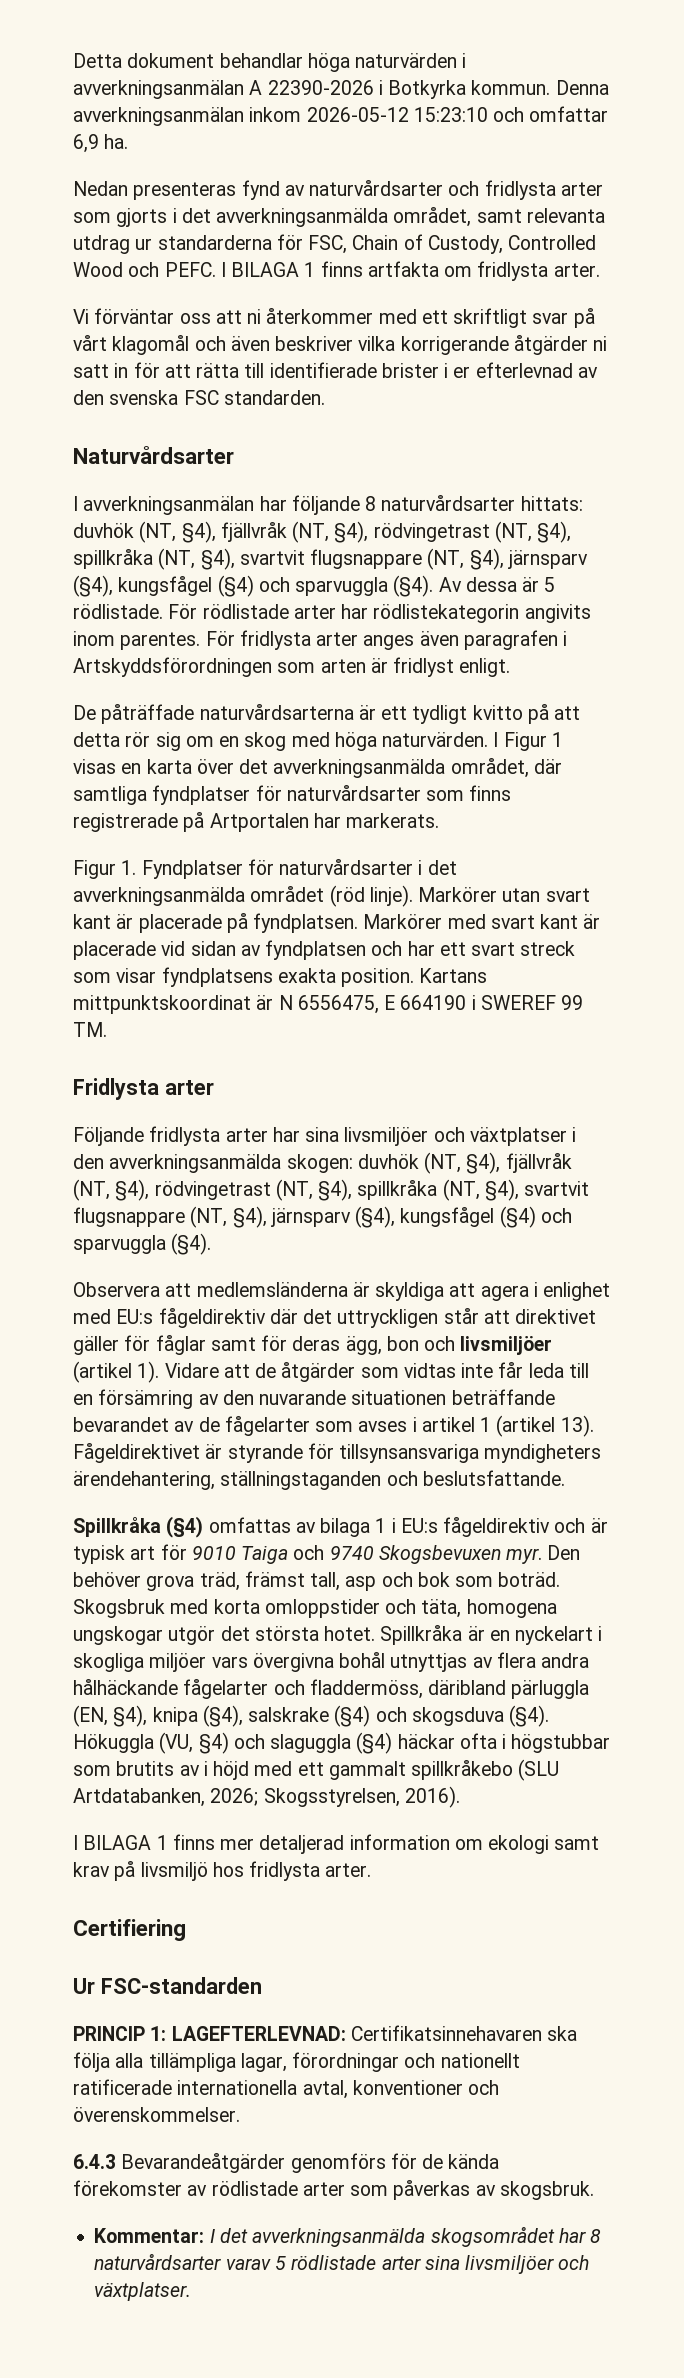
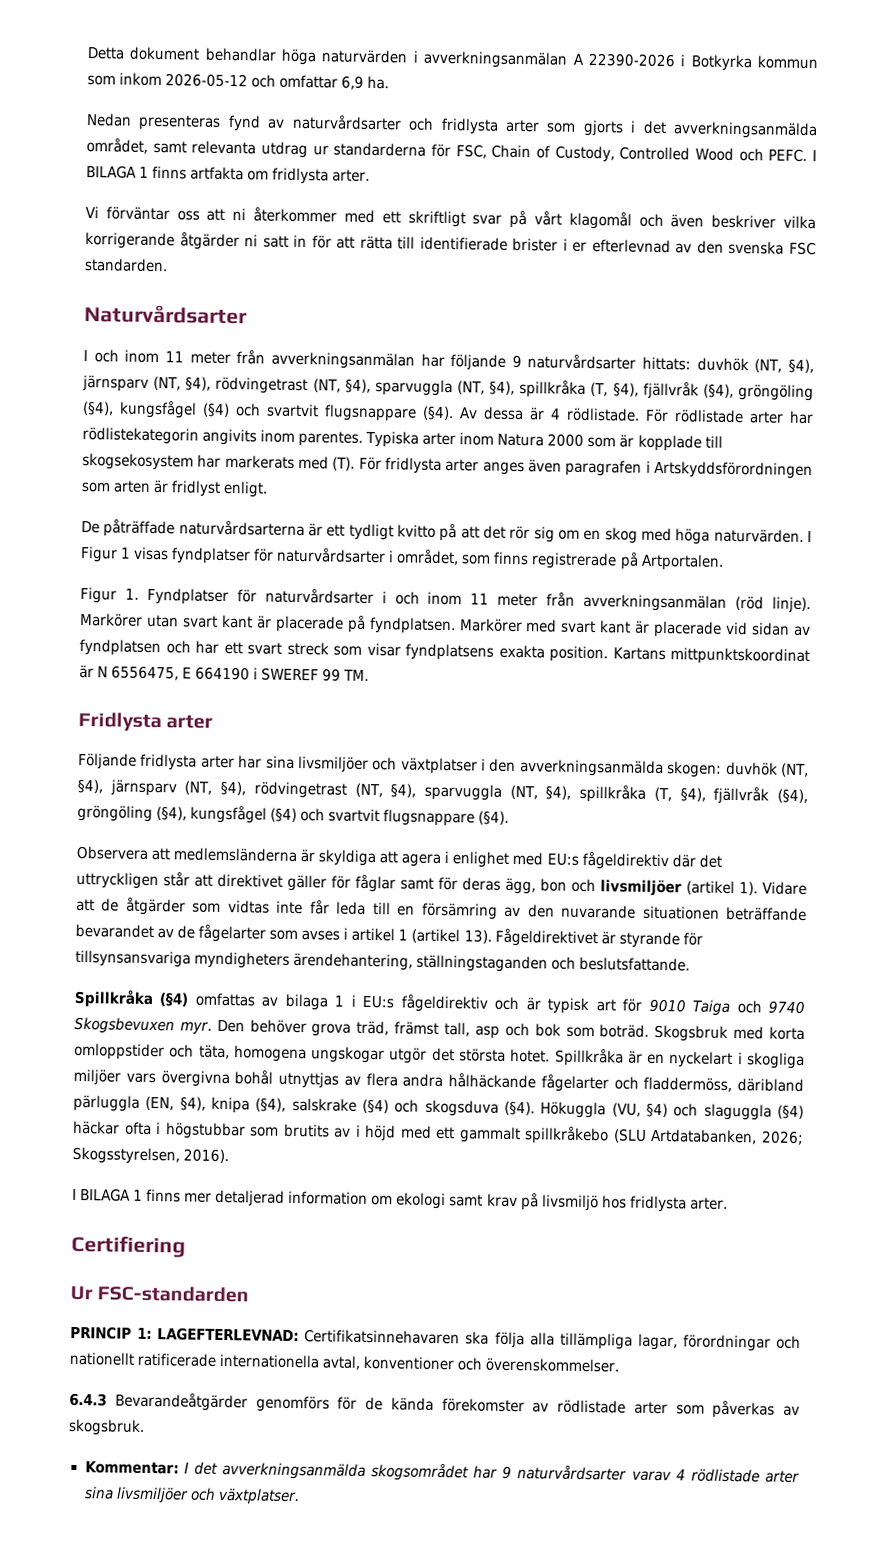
[471,80,609,95] [73,107,244,126] kommun. Denna avverkningsanmälan -> [757,55,819,70] [87,75,116,86] kommun som
[413,107,488,122] 15:23:10 -> (249, 80) none
(78, 503) none -> [93,349,266,365] och inom 11 meter från
[365,496,377,511] 8 -> [511,354,522,369] 9
[220,521,572,543] [73,548,588,570] [73,575,389,597] fjällvråk (NT, §4), rödvingetrast (NT, §4), spillkråka (NT, §4), svartvit flugsnappare (NT, §4), järnsparv (§4), kungsfågel (§4) och sparvuggla -> [82,374,814,402] [82,399,418,422] järnsparv (NT, §4), rödvingetrast (NT, §4), sparvuggla (NT, §4), spillkråka (T, §4), fjällvråk (§4), gröngöling (§4), kungsfågel (§4) och svartvit flugsnappare
[544,577,556,592] 5 -> [549,408,561,420] 4
(201, 641) none -> [365,430,723,452] [82,452,356,471] Typiska arter inom Natura 2000 som är kopplade till skogsekosystem har markerats med (T).
[73,732,120,747] detta -> [482,525,506,539] det
[121,758,562,778] [73,786,147,805] en karta över det avverkningsanmälda området, där samtliga -> (170, 553) none
(421, 793) none -> [388,548,460,566] i området,
[209,813,440,832] Artportalen har markerats. -> [640,553,724,571] Artportalen.
[427,860,457,875] [73,886,325,906] det avverkningsanmälda området -> [394,591,728,612] och inom 11 meter från avverkningsanmälan
[505,1153,572,1173] [73,1179,590,1201] [73,1206,572,1228] [73,1235,166,1254] fjällvråk (NT, §4), rödvingetrast (NT, §4), spillkråka (NT, §4), svartvit flugsnappare (NT, §4), järnsparv (§4), kungsfågel (§4) och sparvuggla -> [109,779,808,805] [77,804,476,827] järnsparv (NT, §4), rödvingetrast (NT, §4), sparvuggla (NT, §4), spillkråka (T, §4), fjällvråk (§4), gröngöling (§4), kungsfågel (§4) och svartvit flugsnappare
[590,2229,602,2243] 8 -> [502,1465,513,1480] 9
[274,2256,286,2270] 5 -> [675,1469,686,1481] 4

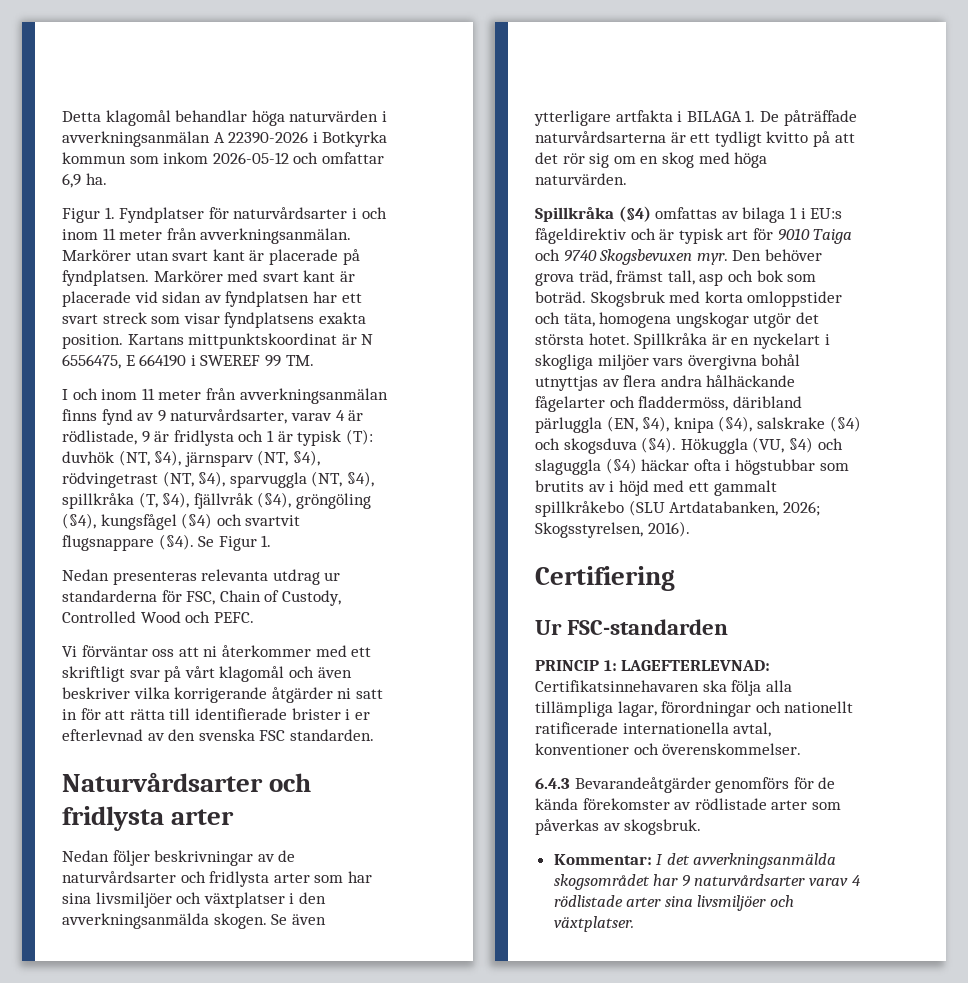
[129,46,201,61] dokument -> [105,110,171,126] klagomål
[86,113,818,140] [86,137,187,154] Nedan presenteras fynd av naturvårdsarter och fridlysta arter som gjorts i det avverkningsanmälda området, samt -> [62,207,387,223] [62,228,352,244] [62,249,360,265] [62,270,355,286] [62,291,362,307] [62,312,366,328] [62,333,374,349] [62,354,314,369] [62,388,388,404] [62,409,364,425] [62,429,373,446] [62,450,320,467] [62,471,374,488] [62,492,371,509] [62,513,301,530] [62,534,272,551] [62,569,197,585] Figur 1. Fyndplatser för naturvårdsarter i och inom 11 meter från avverkningsanmälan. Markörer utan svart kant är placerade på fyndplatsen. Markörer med svart kant är placerade vid sidan av fyndplatsen har ett svart streck som visar fyndplatsens exakta position. Kartans mittpunktskoordinat är N 6556475, E 664190 i SWEREF 99 TM. // I och inom 11 meter från avverkningsanmälan finns fynd av 9 naturvårdsarter, varav 4 är rödlistade, 9 är fridlysta och 1 är typisk (T): duvhök (NT, §4), järnsparv (NT, §4), rödvingetrast (NT, §4), sparvuggla (NT, §4), spillkråka (T, §4), fjällvråk (§4), gröngöling (§4), kungsfågel (§4) och svartvit flugsnappare (§4). Se Figur 1. // Nedan presenteras
[811,150,817,162] [86,165,371,185] I BILAGA 1 finns artfakta om fridlysta arter. -> (254, 617) none
[83,349,814,374] [82,374,814,402] [82,399,814,425] [82,427,723,452] [82,452,813,480] [81,479,269,498] // I och inom 11 meter från avverkningsanmälan har följande 9 naturvårdsarter hittats: duvhök (NT, §4), järnsparv (NT, §4), rödvingetrast (NT, §4), sparvuggla (NT, §4), spillkråka (T, §4), fjällvråk (§4), gröngöling (§4), kungsfågel (§4) och svartvit flugsnappare (§4). Av dessa är 4 rödlistade. För rödlistade arter har rödlistekategorin angivits inom parentes. Typiska arter inom Natura 2000 som är kopplade till skogsekosystem har markerats med (T). För fridlysta arter anges även paragrafen i Artskyddsförordningen som arten är fridlyst enligt. // -> [269,773,312,792] [62,806,235,831] [62,850,296,866] [62,871,372,887] [62,892,326,908] [62,913,326,929] [534,110,756,126] och fridlysta arter // Nedan följer beskrivningar av de naturvårdsarter och fridlysta arter som har sina livsmiljöer och växtplatser i den avverkningsanmälda skogen. Se även ytterligare artfakta i BILAGA 1.
[807,531,813,543] [80,545,724,571] [80,586,811,614] [80,612,811,638] [79,638,810,666] [79,664,370,682] [78,711,214,733] [78,752,809,778] [77,778,808,805] [77,804,510,827] [76,845,722,871] [76,871,807,897] [76,896,807,922] [75,923,703,949] [75,949,691,973] I Figur 1 visas fyndplatser för naturvårdsarter i området, som finns registrerade på Artportalen. // Figur 1. Fyndplatser för naturvårdsarter i och inom 11 meter från avverkningsanmälan (röd linje). Markörer utan svart kant är placerade på fyndplatsen. Markörer med svart kant är placerade vid sidan av fyndplatsen och har ett svart streck som visar fyndplatsens exakta position. Kartans mittpunktskoordinat är N 6556475, E 664190 i SWEREF 99 TM. // Fridlysta arter // Följande fridlysta arter har sina livsmiljöer och växtplatser i den avverkningsanmälda skogen: duvhök (NT, §4), järnsparv (NT, §4), rödvingetrast (NT, §4), sparvuggla (NT, §4), spillkråka (T, §4), fjällvråk (§4), gröngöling (§4), kungsfågel (§4) och svartvit flugsnappare (§4). // Observera att medlemsländerna är skyldiga att agera i enlighet med EU:s fågeldirektiv där det uttryckligen står att direktivet gäller för fåglar samt för deras ägg, bon och livsmiljöer (artikel 1). Vidare att de åtgärder som vidtas inte får leda till en försämring av den nuvarande situationen beträffande bevarandet av de fågelarter som avses i artikel 1 (artikel 13). Fågeldirektivet är styrande för tillsynsansvariga myndigheters ärendehantering, ställningstaganden och beslutsfattande. -> (627, 179) none
[72,1188,728,1213] // I BILAGA 1 finns mer detaljerad information om ekologi samt krav på livsmiljö hos fridlysta arter. -> (690, 529) none

